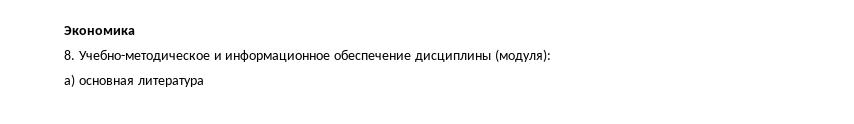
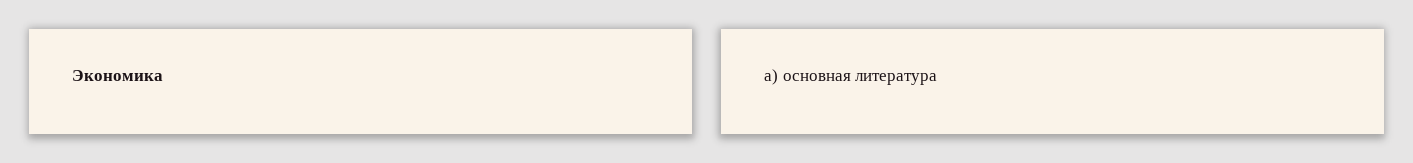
[64,49,551,62] // 8. Учебно-методическое и информационное обеспечение дисциплины (модуля): -> (163, 75) none

